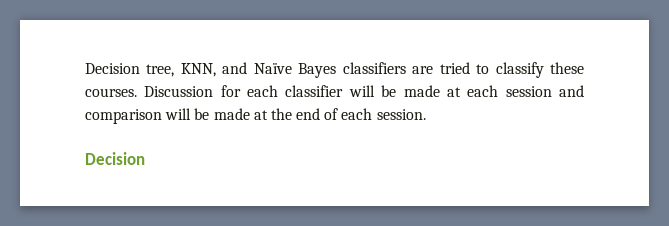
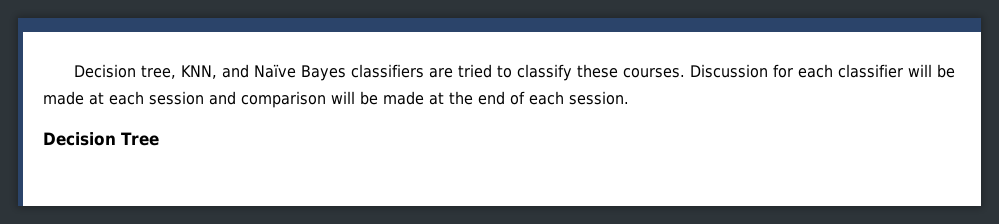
(145, 158) none -> [121,132,159,146] Tree

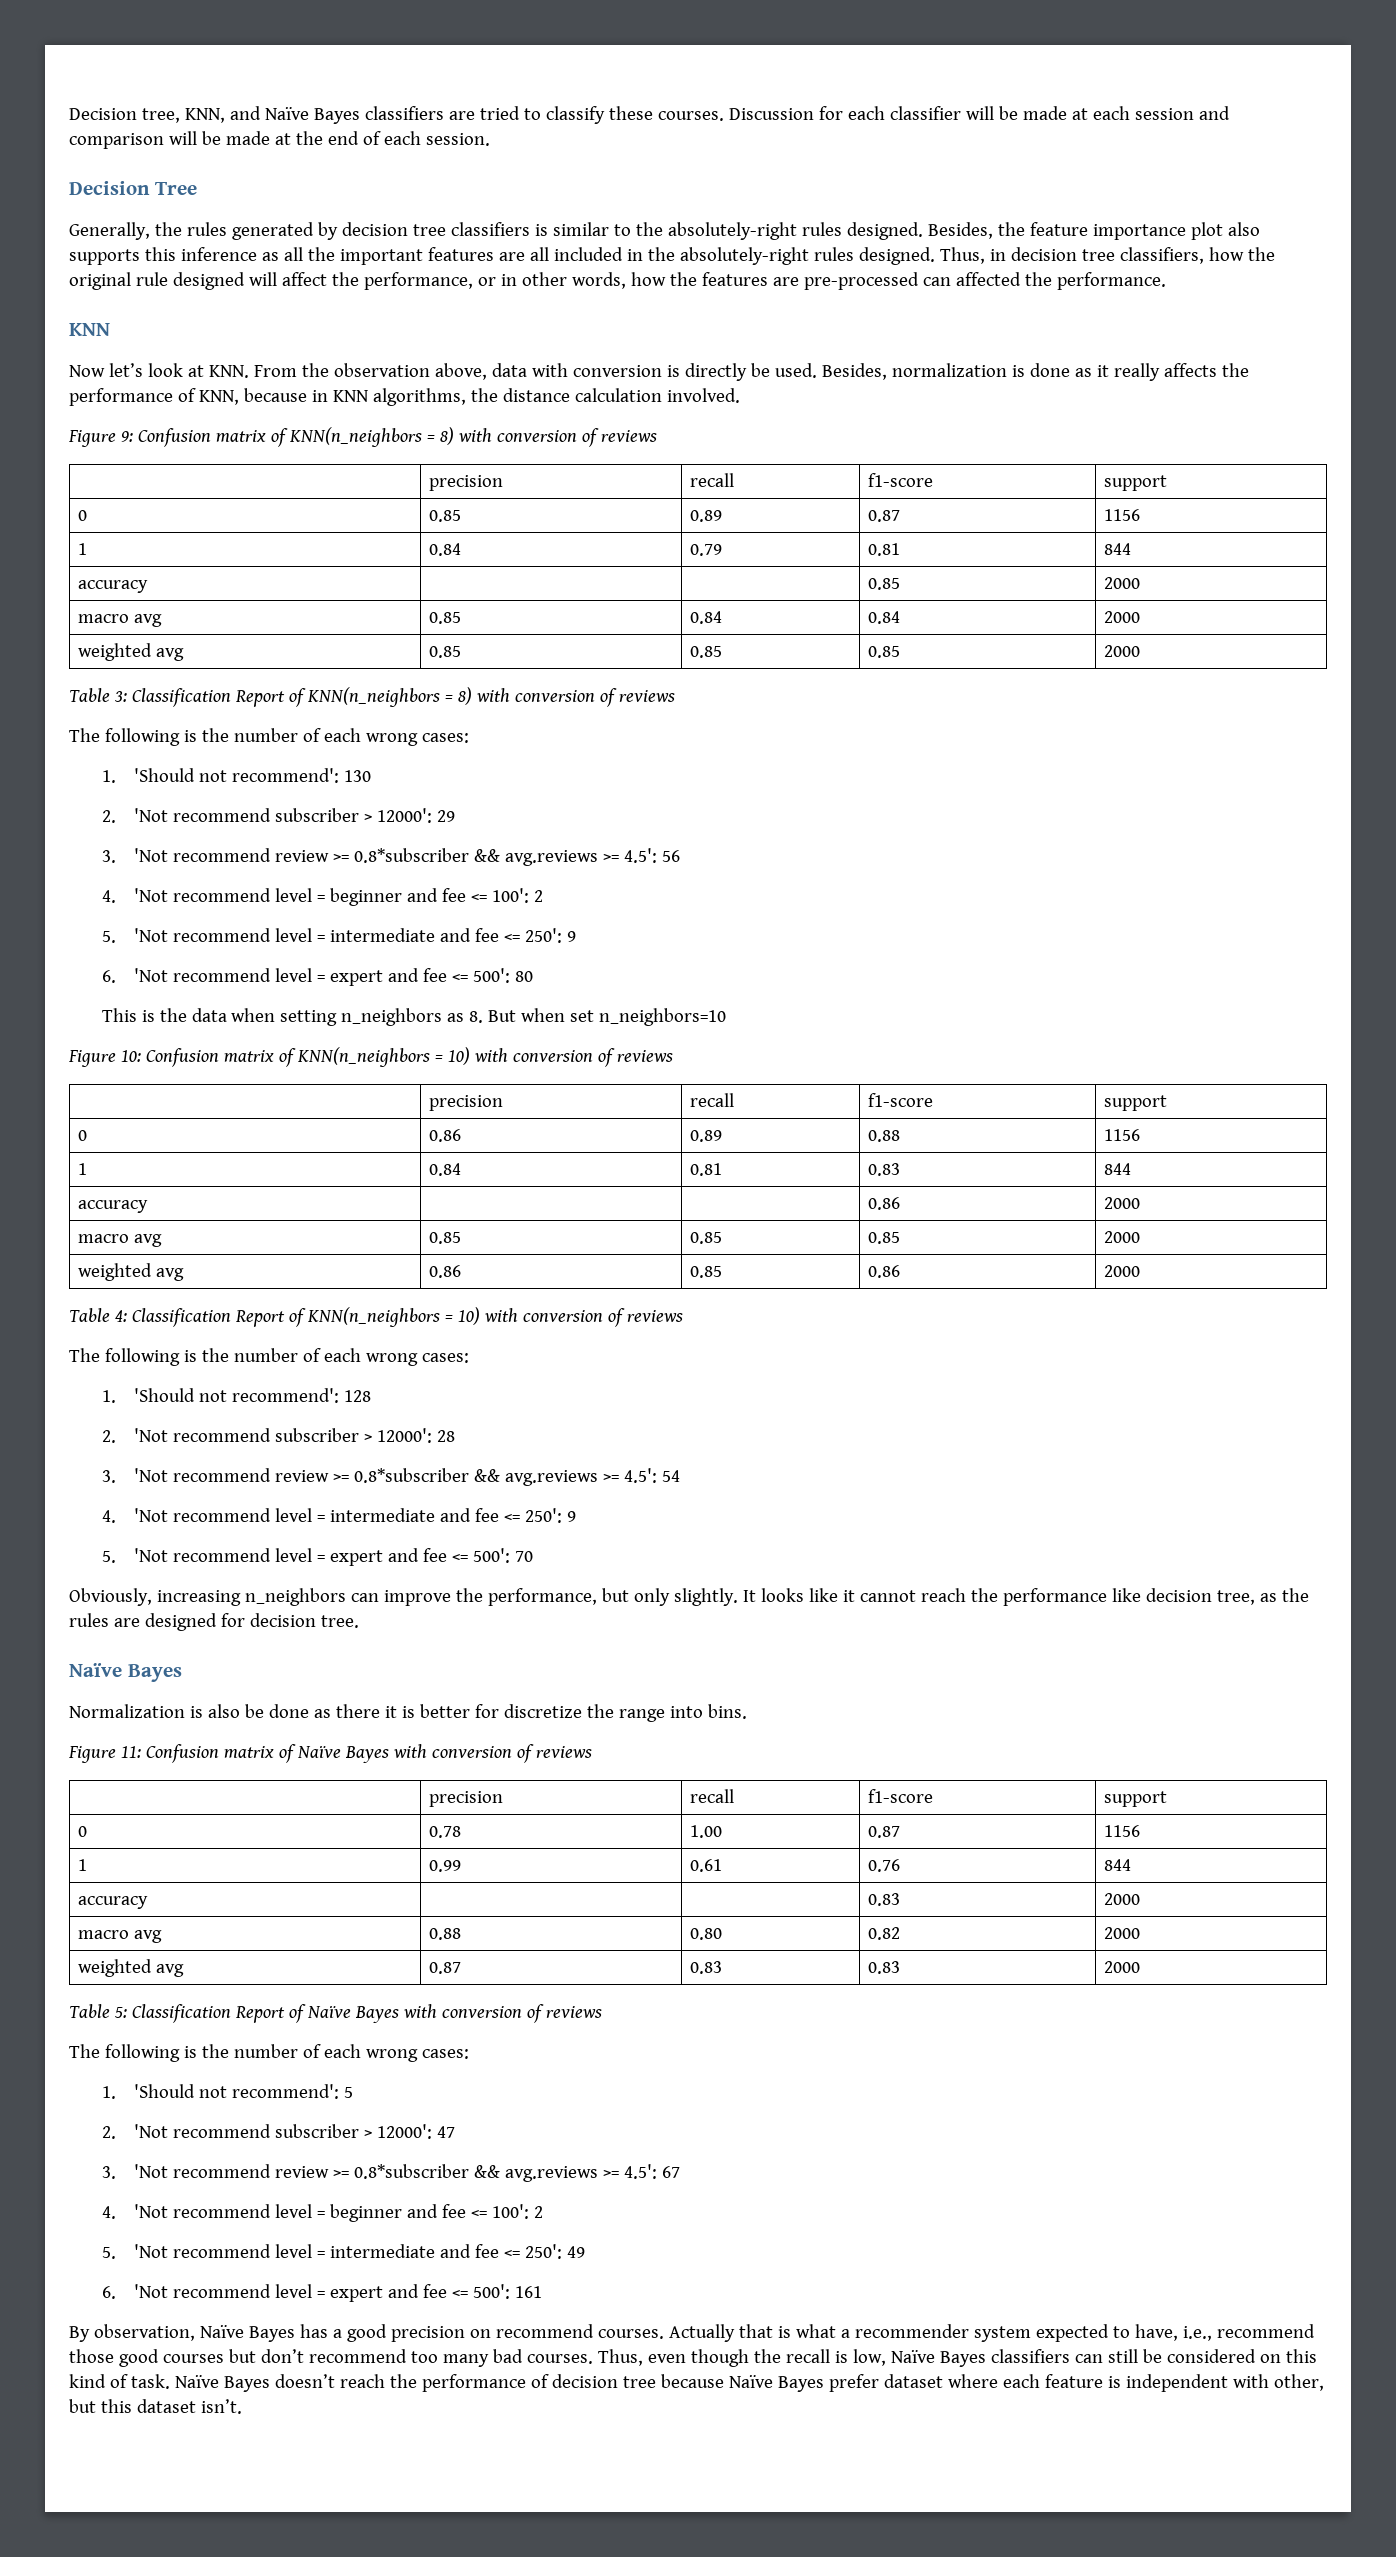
(159, 139) none -> [69,222,1260,240] [69,247,1275,265] [69,272,1166,290] [69,323,110,336] [69,363,1249,381] [69,388,740,406] [68,427,657,447] [429,475,504,491] [690,473,735,487] [868,473,934,487] [1104,475,1168,491] [78,510,88,521] [429,510,462,522] [690,510,723,522] [868,510,901,522] [1104,509,1141,521] [78,543,88,555] [429,543,462,556] [690,544,723,556] [868,543,901,556] [1104,543,1132,555] [78,580,149,593] [868,578,901,590] [1104,577,1141,589] [78,614,163,627] [429,612,462,624] [690,611,723,624] [868,611,901,624] [1104,611,1141,623] [78,643,185,661] [429,646,462,658] [690,646,723,658] [868,646,901,658] [1104,645,1141,657] [69,687,675,707] [69,728,469,746] [101,768,372,783] [101,808,455,823] [101,848,680,866] [101,888,543,906] [101,928,576,943] [101,968,533,986] [101,1008,727,1026] [68,1047,673,1067] [429,1095,504,1111] [690,1093,735,1107] [868,1093,934,1107] [1104,1095,1168,1111] [78,1130,88,1141] [429,1129,462,1142] [690,1130,723,1142] [868,1130,901,1142] [1104,1129,1141,1141] [78,1163,88,1175] [429,1163,462,1176] [690,1163,723,1176] [868,1163,901,1176] [1104,1163,1132,1175] [78,1200,149,1213] [868,1197,901,1210] [1104,1197,1141,1209] [78,1234,163,1247] [429,1232,462,1244] [690,1232,723,1244] [868,1232,901,1244] [1104,1231,1141,1243] [78,1263,185,1281] [429,1265,462,1278] [690,1266,723,1278] [868,1265,901,1278] [1104,1265,1141,1277] [69,1307,683,1327] [69,1348,469,1366] [101,1388,372,1403] [101,1428,455,1443] [101,1468,680,1486] [101,1508,576,1523] [101,1548,533,1566] [69,1588,1309,1606] [69,1613,359,1631] [69,1663,182,1682] [69,1704,747,1722] [68,1744,592,1763] [429,1791,504,1807] [690,1789,735,1803] [868,1789,934,1803] [1104,1791,1168,1807] [78,1826,88,1837] [429,1826,462,1838] [690,1825,723,1838] [868,1826,901,1838] [1104,1825,1141,1837] [78,1859,88,1871] [429,1860,462,1872] [690,1859,723,1872] [868,1859,901,1872] [1104,1859,1132,1871] [78,1896,149,1909] [868,1893,901,1906] [1104,1893,1141,1905] [78,1930,163,1943] [429,1928,462,1940] [690,1928,723,1940] [868,1927,901,1940] [1104,1927,1141,1939] [78,1959,185,1977] [429,1962,462,1974] [690,1961,723,1974] [868,1961,901,1974] [1104,1961,1141,1973] [69,2004,602,2023] [69,2044,469,2062] [101,2084,354,2099] [101,2124,455,2139] [101,2164,680,2182] [101,2204,543,2222] [101,2244,585,2259] [101,2284,542,2302] [69,2324,1315,2342] [69,2349,1317,2367] [69,2374,1324,2392] [69,2399,242,2414] // Generally, the rules generated by decision tree classifiers is similar to the absolutely-right rules designed. Besides, the feature importance plot also supports this inference as all the important features are all included in the absolutely-right rules designed. Thus, in decision tree classifiers, how the original rule designed will affect the performance, or in other words, how the features are pre-processed can affected the performance. // KNN // Now let’s look at KNN. From the observation above, data with conversion is directly be used. Besides, normalization is done as it really affects the performance of KNN, because in KNN algorithms, the distance calculation involved. // Figure 9: Confusion matrix of KNN(n_neighbors = 8) with conversion of reviews // | precision | recall | f1-score | support // 0 | 0.85 | 0.89 | 0.87 | 1156 // 1 | 0.84 | 0.79 | 0.81 | 844 // accuracy | | | 0.85 | 2000 // macro avg | 0.85 | 0.84 | 0.84 | 2000 // weighted avg | 0.85 | 0.85 | 0.85 | 2000 // Table 3: Classification Report of KNN(n_neighbors = 8) with conversion of reviews // The following is the number of each wrong cases: // 1. 'Should not recommend': 130 // 2. 'Not recommend subscriber > 12000': 29 // 3. 'Not recommend review >= 0.8*subscriber && avg.reviews >= 4.5': 56 // 4. 'Not recommend level = beginner and fee <= 100': 2 // 5. 'Not recommend level = intermediate and fee <= 250': 9 // 6. 'Not recommend level = expert and fee <= 500': 80 // This is the data when setting n_neighbors as 8. But when set n_neighbors=10 // Figure 10: Confusion matrix of KNN(n_neighbors = 10) with conversion of reviews // | precision | recall | f1-score | support // 0 | 0.86 | 0.89 | 0.88 | 1156 // 1 | 0.84 | 0.81 | 0.83 | 844 // accuracy | | | 0.86 | 2000 // macro avg | 0.85 | 0.85 | 0.85 | 2000 // weighted avg | 0.86 | 0.85 | 0.86 | 2000 // Table 4: Classification Report of KNN(n_neighbors = 10) with conversion of reviews // The following is the number of each wrong cases: // 1. 'Should not recommend': 128 // 2. 'Not recommend subscriber > 12000': 28 // 3. 'Not recommend review >= 0.8*subscriber && avg.reviews >= 4.5': 54 // 4. 'Not recommend level = intermediate and fee <= 250': 9 // 5. 'Not recommend level = expert and fee <= 500': 70 // Obviously, increasing n_neighbors can improve the performance, but only slightly. It looks like it cannot reach the performance like decision tree, as the rules are designed for decision tree. // Naïve Bayes // Normalization is also be done as there it is better for discretize the range into bins. // Figure 11: Confusion matrix of Naïve Bayes with conversion of reviews // | precision | recall | f1-score | support // 0 | 0.78 | 1.00 | 0.87 | 1156 // 1 | 0.99 | 0.61 | 0.76 | 844 // accuracy | | | 0.83 | 2000 // macro avg | 0.88 | 0.80 | 0.82 | 2000 // weighted avg | 0.87 | 0.83 | 0.83 | 2000 // Table 5: Classification Report of Naïve Bayes with conversion of reviews // The following is the number of each wrong cases: // 1. 'Should not recommend': 5 // 2. 'Not recommend subscriber > 12000': 47 // 3. 'Not recommend review >= 0.8*subscriber && avg.reviews >= 4.5': 67 // 4. 'Not recommend level = beginner and fee <= 100': 2 // 5. 'Not recommend level = intermediate and fee <= 250': 49 // 6. 'Not recommend level = expert and fee <= 500': 161 // By observation, Naïve Bayes has a good precision on recommend courses. Actually that is what a recommender system expected to have, i.e., recommend those good courses but don’t recommend too many bad courses. Thus, even though the recall is low, Naïve Bayes classifiers can still be considered on this kind of task. Naïve Bayes doesn’t reach the performance of decision tree because Naïve Bayes prefer dataset where each feature is independent with other, but this dataset isn’t.

